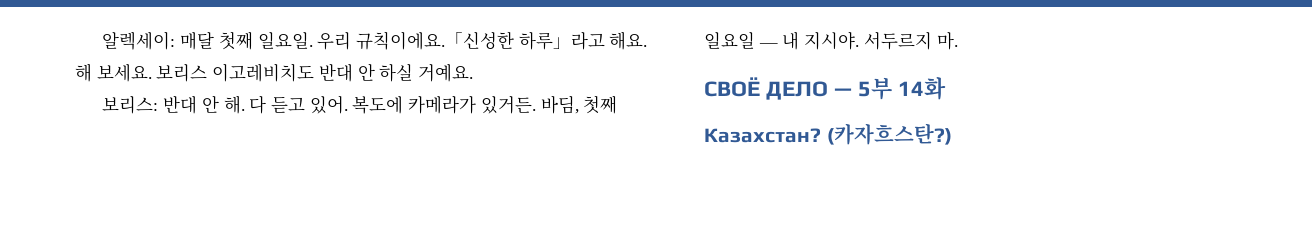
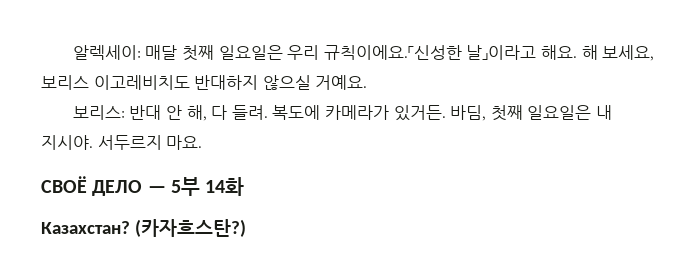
[257,32,313,49] 일요일. -> [218,45,283,60] 일요일은
[518,32,605,50] 하루」라고 -> [466,45,537,60] 날」이라고
[96,64,152,82] 보세요. -> [602,45,655,61] 보세요,
[318,63,414,82] 반대 안 하실 -> [194,75,311,90] 반대하지 않으실
[223,95,348,114] 해. 다 듣고 있어. -> [186,105,268,121] 해, 다 들려.
[704,32,778,49] 일요일 — -> [527,105,592,120] 일요일은
[936,32,958,50] 마. -> [166,135,203,150] 마요.

